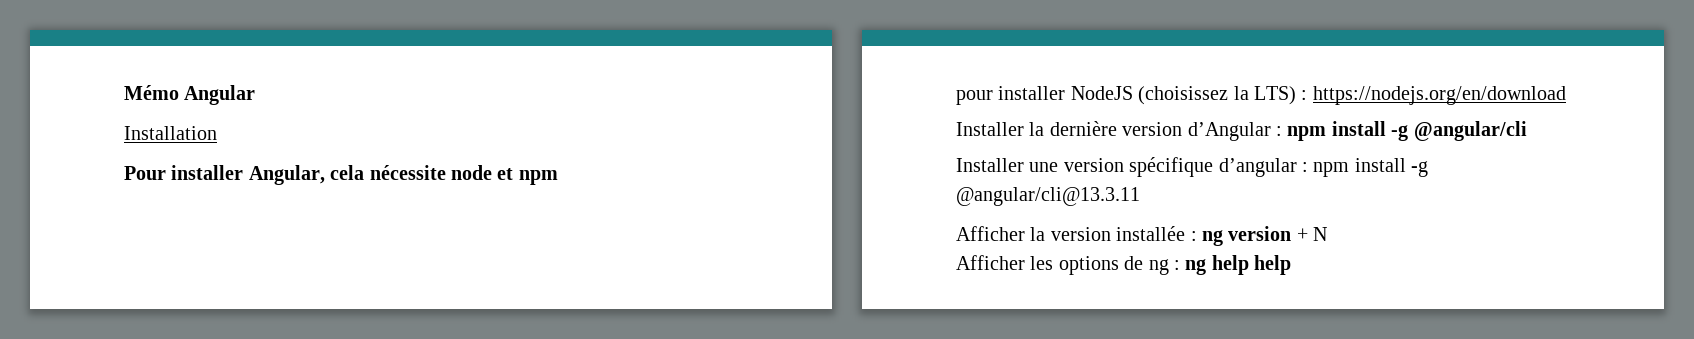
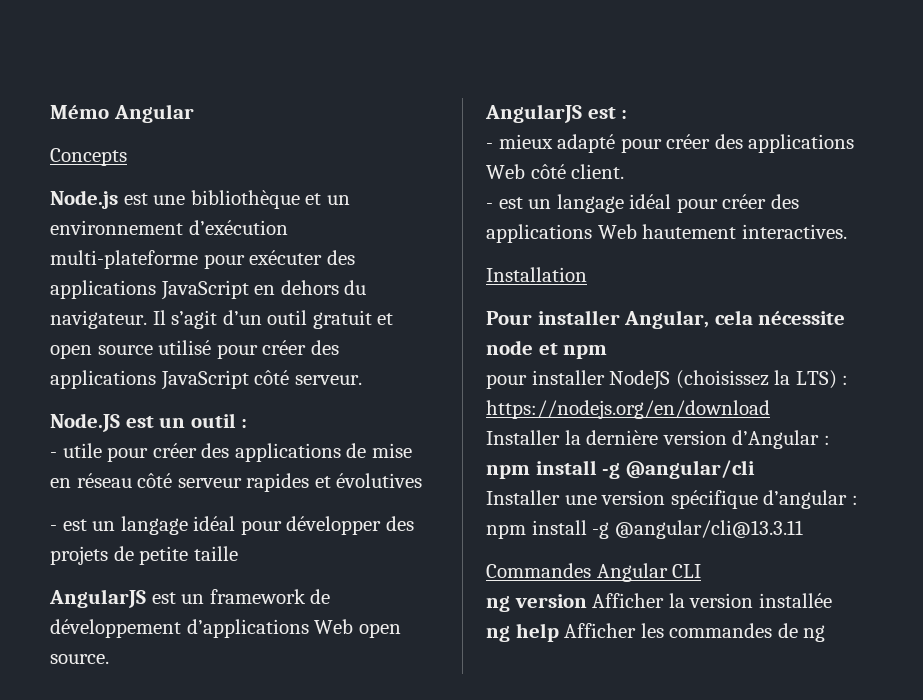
(256, 95) none -> [50,148,127,166] [50,190,350,209] [50,220,288,235] [50,250,355,269] [50,280,367,300] [50,310,394,329] [50,340,339,359] [50,370,362,390] [50,413,248,432] [50,443,412,462] [50,473,423,492] [50,516,414,535] [50,546,238,565] [49,589,331,608] [50,619,401,638] [50,654,109,664] [485,104,628,123] [486,134,855,153] [486,164,625,179] [486,194,799,213] [486,224,847,243] // Concepts // Node.js est une bibliothèque et un environnement d’exécution multi-plateforme pour exécuter des applications JavaScript en dehors du navigateur. Il s’agit d’un outil gratuit et open source utilisé pour créer des applications JavaScript côté serveur. // Node.JS est un outil : // - utile pour créer des applications de mise en réseau côté serveur rapides et évolutives // - est un langage idéal pour développer des projets de petite taille // AngularJS est un framework de développement d’applications Web open source. // AngularJS est : // - mieux adapté pour créer des applications Web côté client. // - est un langage idéal pour créer des applications Web hautement interactives.
(1140, 196) none -> [486,563,702,582] [486,594,587,612] Commandes Angular CLI // ng version
[1190,226,1328,246] : ng version + N // -> [486,623,559,642] // ng help
[1058,256,1119,275] options -> [669,623,773,638] commandes
[1174,255,1292,275] : ng help help -> (826, 633) none

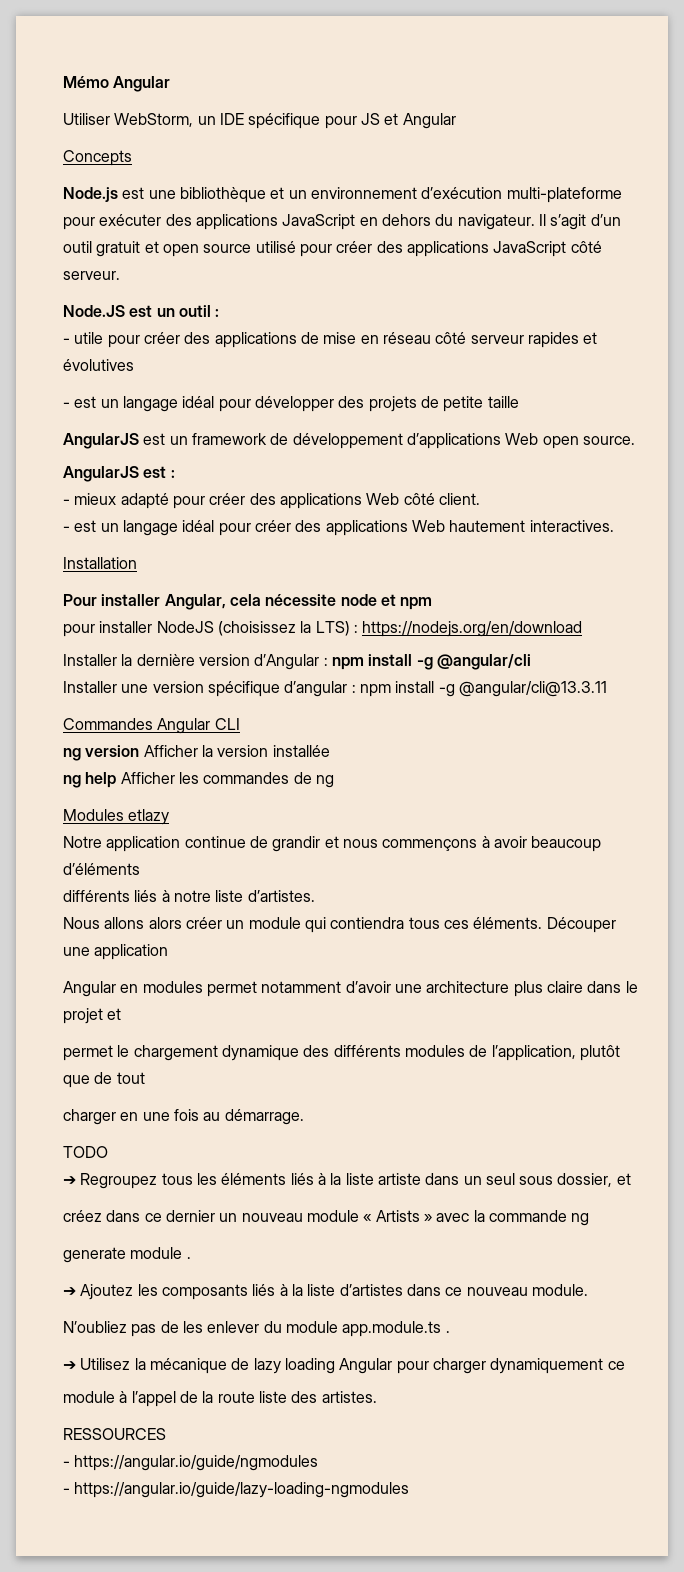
(194, 113) none -> [63,113,456,129] // Utiliser WebStorm, un IDE spécifique pour JS et Angular
(826, 633) none -> [63,809,170,825] [63,836,602,852] [63,863,140,875] [63,890,315,902] [63,917,616,933] [63,944,169,960] [63,981,638,997] [63,1008,122,1024] [63,1045,620,1061] [63,1072,145,1088] [63,1109,304,1125] [63,1146,108,1158] [63,1173,631,1189] [63,1210,590,1226] [63,1247,191,1263] [63,1284,588,1300] [63,1321,450,1337] [63,1358,625,1374] [63,1391,377,1407] [63,1428,166,1440] [63,1455,319,1471] [63,1482,410,1498] // Modules etlazy // Notre application continue de grandir et nous commençons à avoir beaucoup d’éléments // différents liés à notre liste d’artistes. // Nous allons alors créer un module qui contiendra tous ces éléments. Découper une application // Angular en modules permet notamment d’avoir une architecture plus claire dans le projet et // permet le chargement dynamique des différents modules de l’application, plutôt que de tout // charger en une fois au démarrage. // TODO // ➔ Regroupez tous les éléments liés à la liste artiste dans un seul sous dossier, et // créez dans ce dernier un nouveau module « Artists » avec la commande ng // generate module . // ➔ Ajoutez les composants liés à la liste d’artistes dans ce nouveau module. // N’oubliez pas de les enlever du module app.module.ts . // ➔ Utilisez la mécanique de lazy loading Angular pour charger dynamiquement ce // module à l’appel de la route liste des artistes. // RESSOURCES // - https://angular.io/guide/ngmodules // - https://angular.io/guide/lazy-loading-ngmodules

